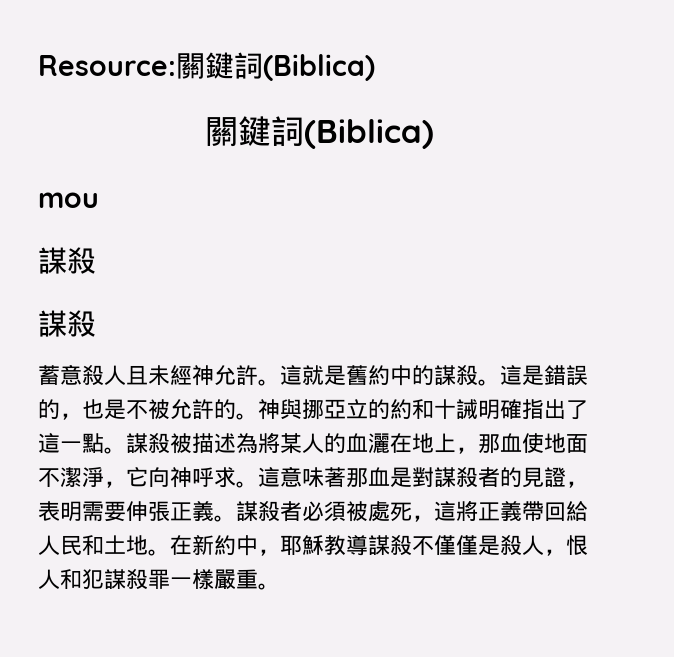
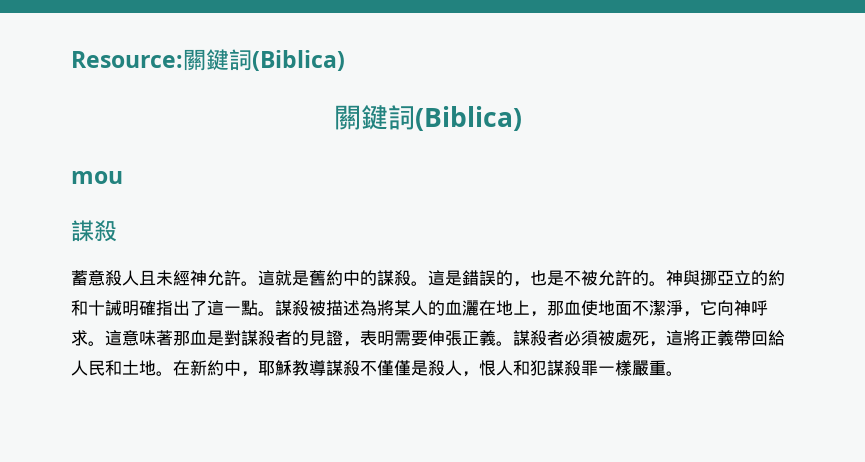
[38,310,96,337] // 謀殺 -> (117, 231) none

